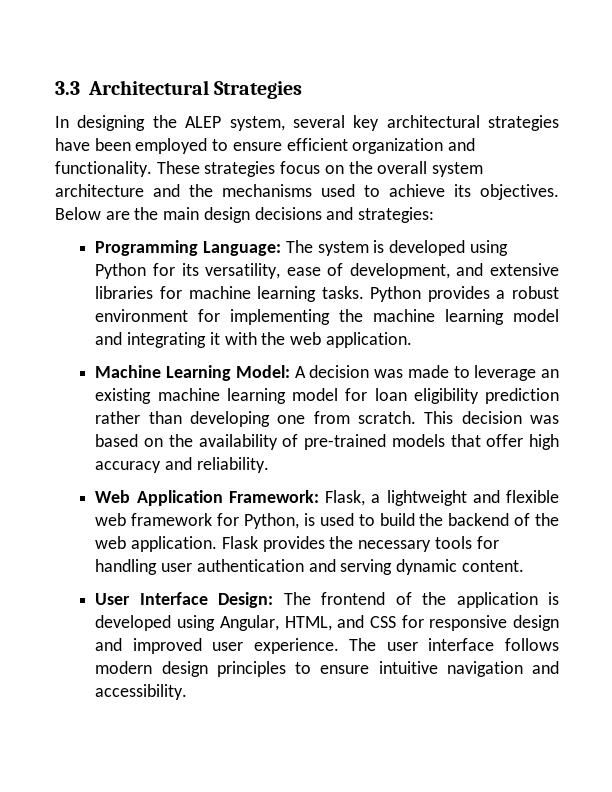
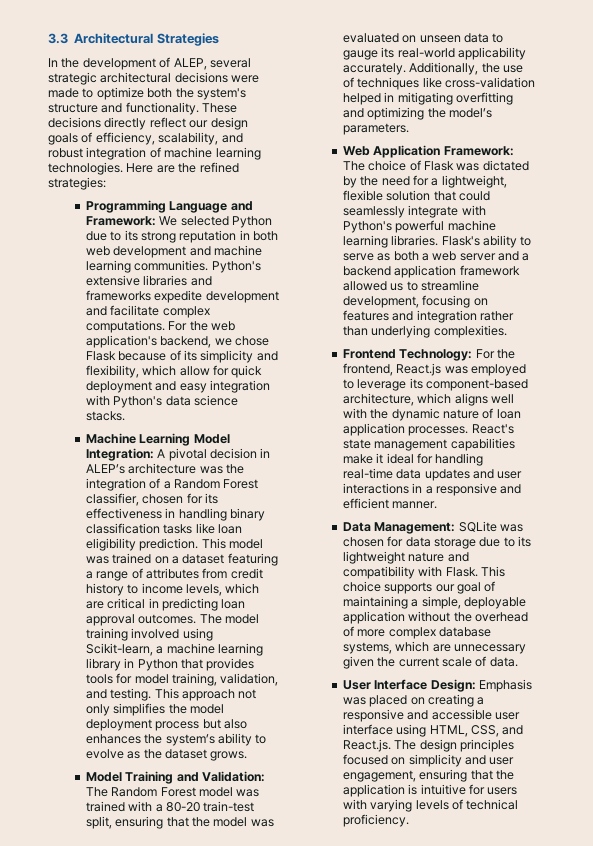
[77,115,559,131] [55,138,476,154] [55,161,484,177] [55,184,559,200] [55,207,435,223] [95,240,508,256] [95,263,559,279] [95,286,559,302] [95,309,559,325] [95,332,412,348] [95,365,559,381] [95,388,560,404] [95,411,559,427] [95,434,559,450] [95,457,269,473] [95,490,560,506] [95,513,559,529] [95,536,499,552] [95,559,524,575] [95,592,559,608] [95,615,559,631] [95,638,560,654] [95,661,560,677] [95,684,188,700] designing the ALEP system, several key architectural strategies have been employed to ensure efficient organization and functionality. These strategies focus on the overall system architecture and the mechanisms used to achieve its objectives. Below are the main design decisions and strategies: // Programming Language: The system is developed using Python for its versatility, ease of development, and extensive libraries for machine learning tasks. Python provides a robust environment for implementing the machine learning model and integrating it with the web application. // Machine Learning Model: A decision was made to leverage an existing machine learning model for loan eligibility prediction rather than developing one from scratch. This decision was based on the availability of pre-trained models that offer high accuracy and reliability. // Web Application Framework: Flask, a lightweight and flexible web framework for Python, is used to build the backend of the web application. Flask provides the necessary tools for handling user authentication and serving dynamic content. // User Interface Design: The frontend of the application is developed using Angular, HTML, and CSS for responsive design and improved user experience. The user interface follows modern design principles to ensure intuitive navigation and accessibility. -> [61,57,251,70] [48,72,260,85] [48,87,246,100] [48,102,238,115] [48,117,248,130] [48,132,243,145] [48,147,261,160] [48,162,239,175] [48,177,106,190] [85,200,253,213] [85,216,272,228] [85,230,279,243] [85,245,262,258] [85,260,261,273] [85,275,212,286] [85,290,279,303] [85,305,210,318] [85,320,235,333] [85,335,269,348] [85,350,278,363] [85,365,263,378] [85,380,270,393] [85,395,238,408] [85,411,125,421] [85,433,230,446] [85,448,271,461] [85,463,244,474] [85,478,259,491] [85,493,218,506] [85,508,265,521] [85,523,242,534] [85,538,263,551] [85,553,278,566] [85,568,263,581] [85,583,260,596] [85,598,246,611] [85,614,259,626] [85,628,213,641] [85,643,263,656] [85,658,255,671] [85,673,279,686] [85,688,257,701] [85,703,224,716] [85,719,247,731] [85,733,267,746] [85,749,248,761] [85,771,265,784] [85,787,260,797] [85,801,255,812] [85,816,274,829] [342,33,504,43] [342,47,526,60] [342,62,523,75] [342,77,535,90] [342,92,513,105] [342,107,492,120] [342,123,409,135] [342,145,514,158] [342,160,529,171] [342,175,507,188] [342,190,490,201] [342,205,486,218] [342,220,496,233] [342,235,532,248] [342,251,530,261] [342,265,520,278] [342,280,479,291] [342,295,488,308] [342,310,514,323] [342,325,507,338] [342,349,515,361] [342,363,526,376] [342,378,528,391] [342,393,514,406] [342,408,521,421] [342,423,514,436] [342,438,515,451] [342,453,484,466] [342,468,523,481] [342,483,522,496] [342,498,438,509] [342,521,523,534] [342,536,532,549] [342,551,469,564] [342,566,505,579] [342,581,496,594] [342,596,526,609] [342,611,528,624] [342,626,491,639] [342,641,526,654] [342,656,518,669] [342,679,532,692] [342,694,485,707] [342,709,520,722] [342,724,524,737] [342,739,514,752] [342,754,515,767] [342,769,514,782] [342,784,518,797] [342,799,519,812] [342,814,409,827] the development of ALEP, several strategic architectural decisions were made to optimize both the system's structure and functionality. These decisions directly reflect our design goals of efficiency, scalability, and robust integration of machine learning technologies. Here are the refined strategies: // Programming Language and Framework: We selected Python due to its strong reputation in both web development and machine learning communities. Python's extensive libraries and frameworks expedite development and facilitate complex computations. For the web application's backend, we chose Flask because of its simplicity and flexibility, which allow for quick deployment and easy integration with Python's data science stacks. // Machine Learning Model Integration: A pivotal decision in ALEP’s architecture was the integration of a Random Forest classifier, chosen for its effectiveness in handling binary classification tasks like loan eligibility prediction. This model was trained on a dataset featuring a range of attributes from credit history to income levels, which are critical in predicting loan approval outcomes. The model training involved using Scikit-learn, a machine learning library in Python that provides tools for model training, validation, and testing. This approach not only simplifies the model deployment process but also enhances the system’s ability to evolve as the dataset grows. // Model Training and Validation: The Random Forest model was trained with a 80-20 train-test split, ensuring that the model was evaluated on unseen data to gauge its real-world applicability accurately. Additionally, the use of techniques like cross-validation helped in mitigating overfitting and optimizing the model’s parameters. // Web Application Framework: The choice of Flask was dictated by the need for a lightweight, flexible solution that could seamlessly integrate with Python's powerful machine learning libraries. Flask's ability to serve as both a web server and a backend application framework allowed us to streamline development, focusing on features and integration rather than underlying complexities. // Frontend Technology: For the frontend, React.js was employed to leverage its component-based architecture, which aligns well with the dynamic nature of loan application processes. React's state management capabilities make it ideal for handling real-time data updates and user interactions in a responsive and efficient manner. // Data Management: SQLite was chosen for data storage due to its lightweight nature and compatibility with Flask. This choice supports our goal of maintaining a simple, deployable application without the overhead of more complex database systems, which are unnecessary given the current scale of data. // User Interface Design: Emphasis was placed on creating a responsive and accessible user interface using HTML, CSS, and React.js. The design principles focused on simplicity and user engagement, ensuring that the application is intuitive for users with varying levels of technical proficiency.

